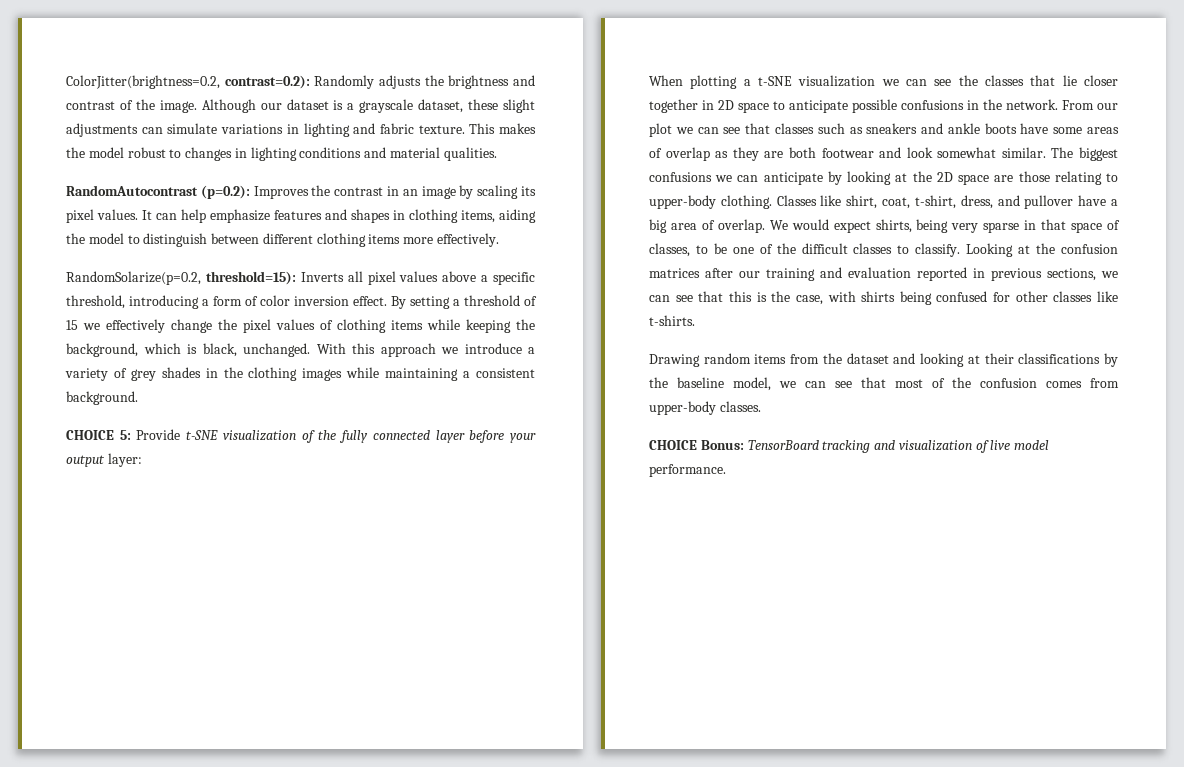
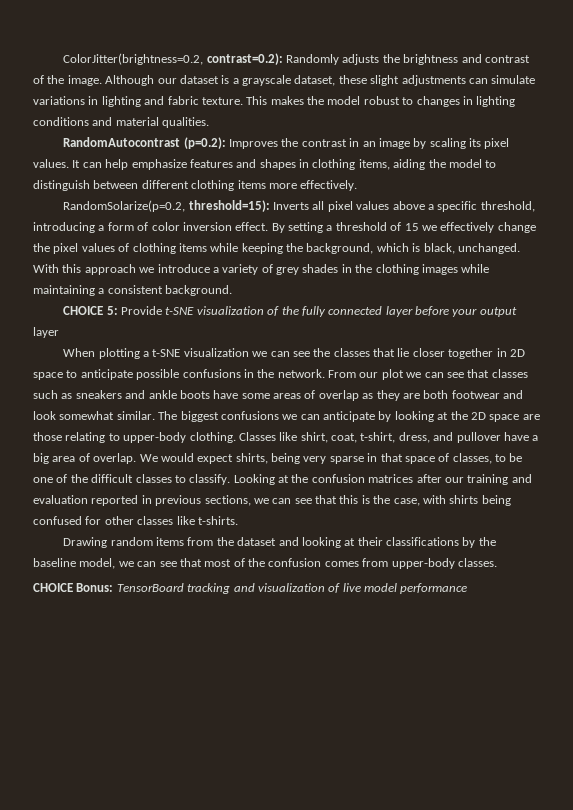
[107,453,142,467] layer: -> [33,327,59,338] layer
[649,464,726,477] performance. -> [400,583,468,594] performance

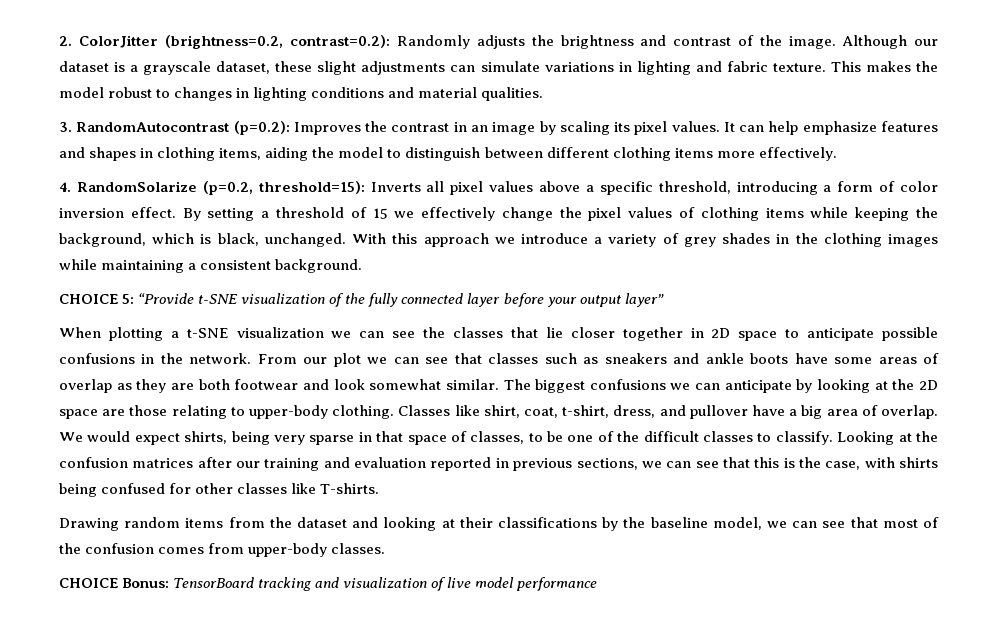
[63,53,204,65] ColorJitter(brightness=0.2, -> [59,35,283,49] 2. ColorJitter (brightness=0.2,
(210, 122) none -> [59,122,72,132] 3.
[63,200,186,212] RandomSolarize(p=0.2, -> [59,181,253,195] 4. RandomSolarize (p=0.2,
[121,306,163,315] Provide -> [138,293,195,304] “Provide
[33,327,59,338] layer -> [624,293,664,307] layer”
[197,516,238,525] t-shirts. -> [320,483,380,494] T-shirts.

